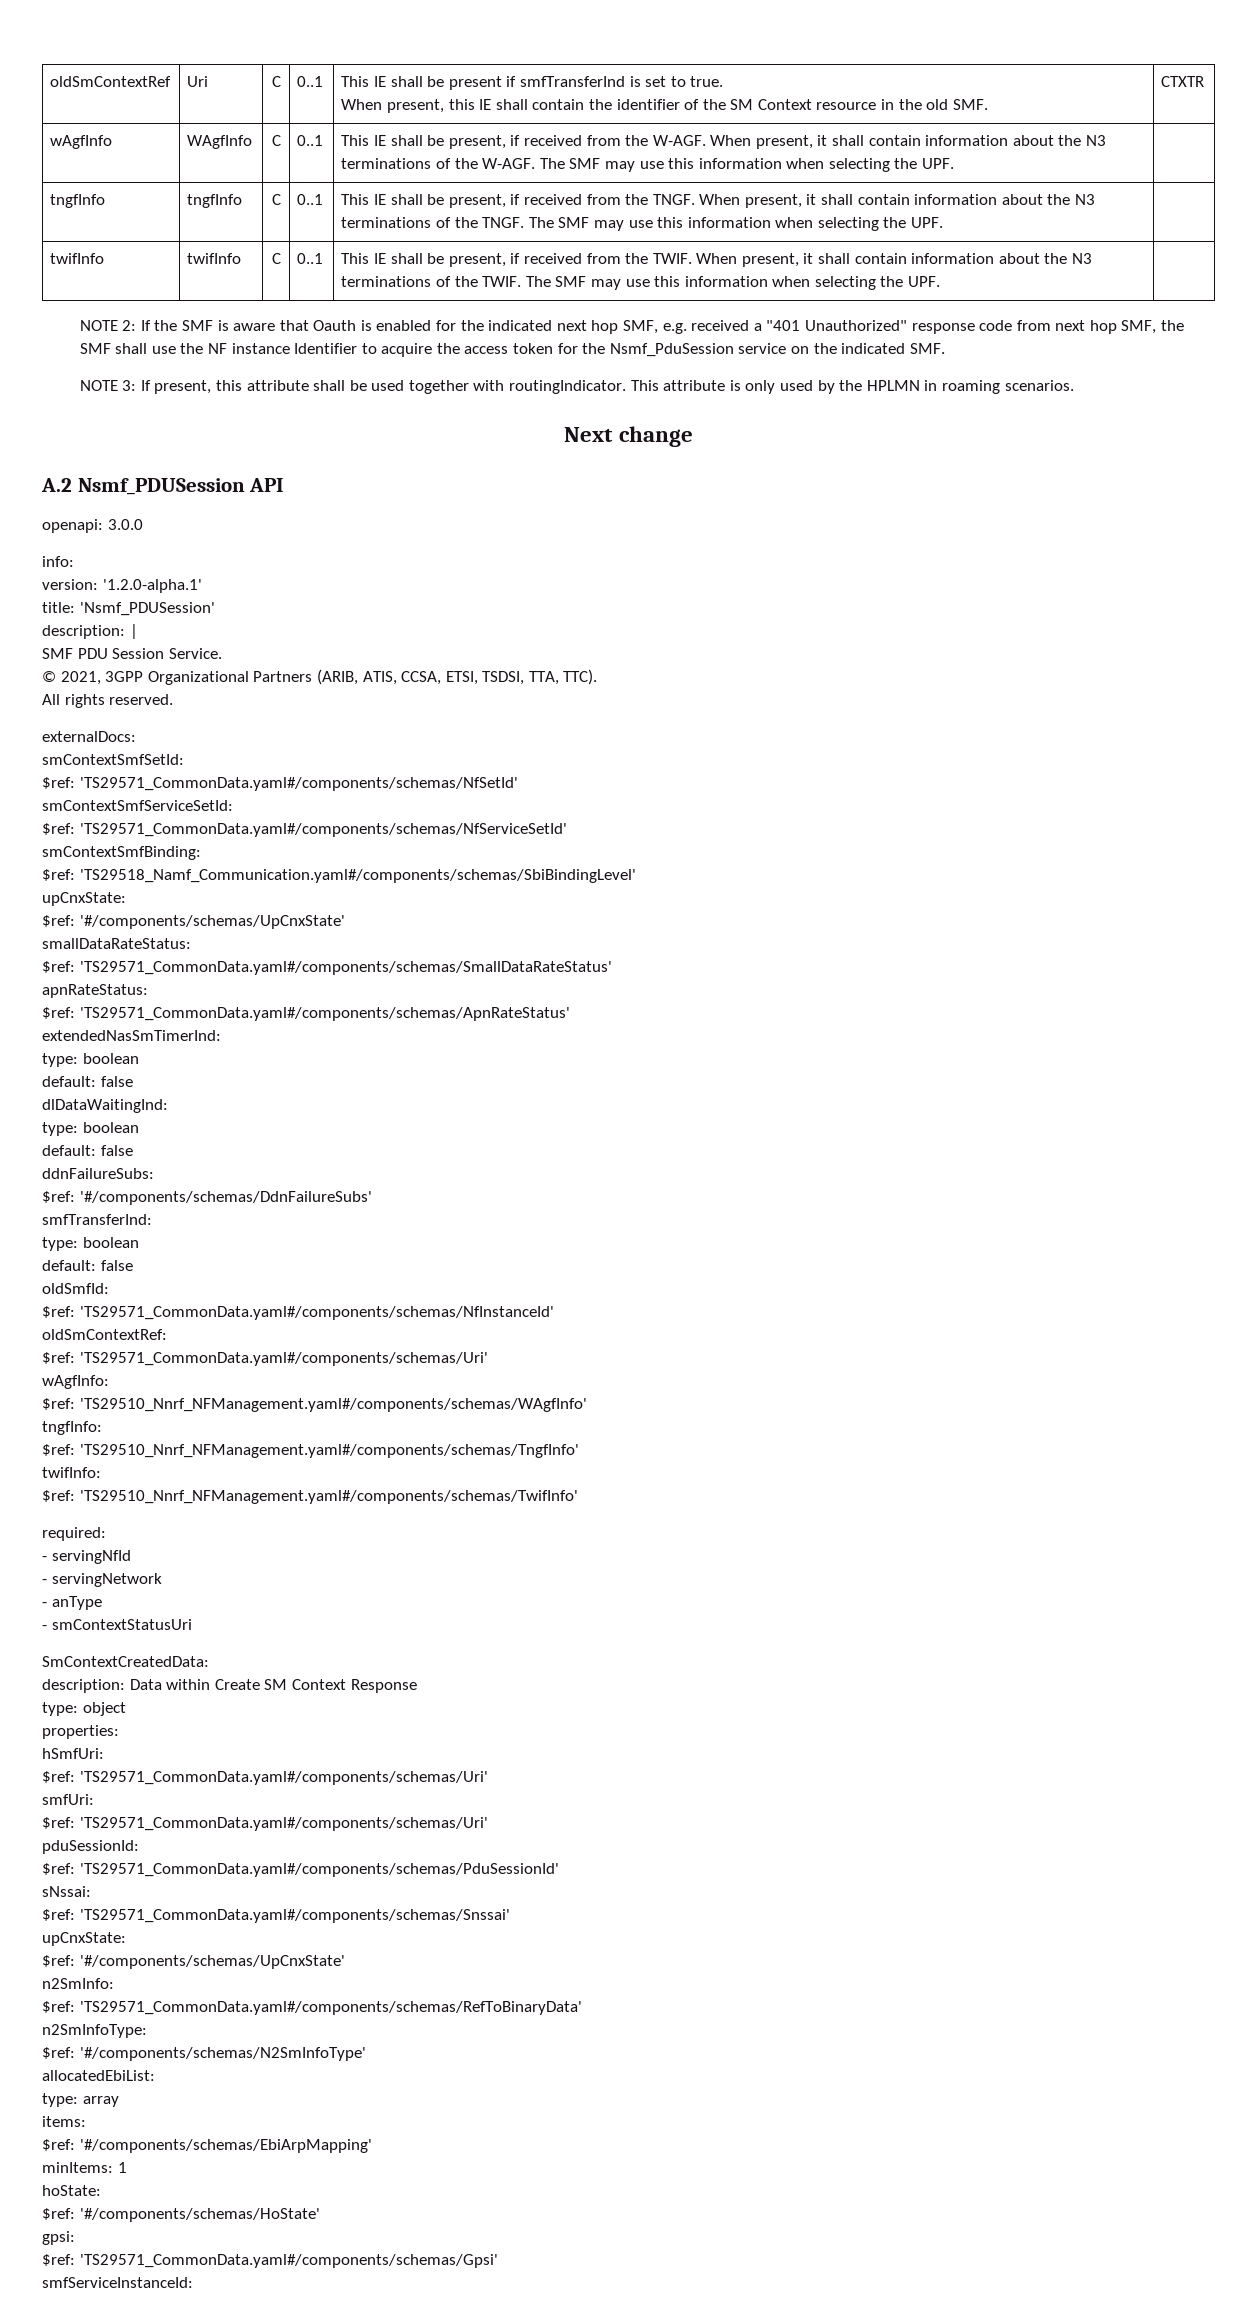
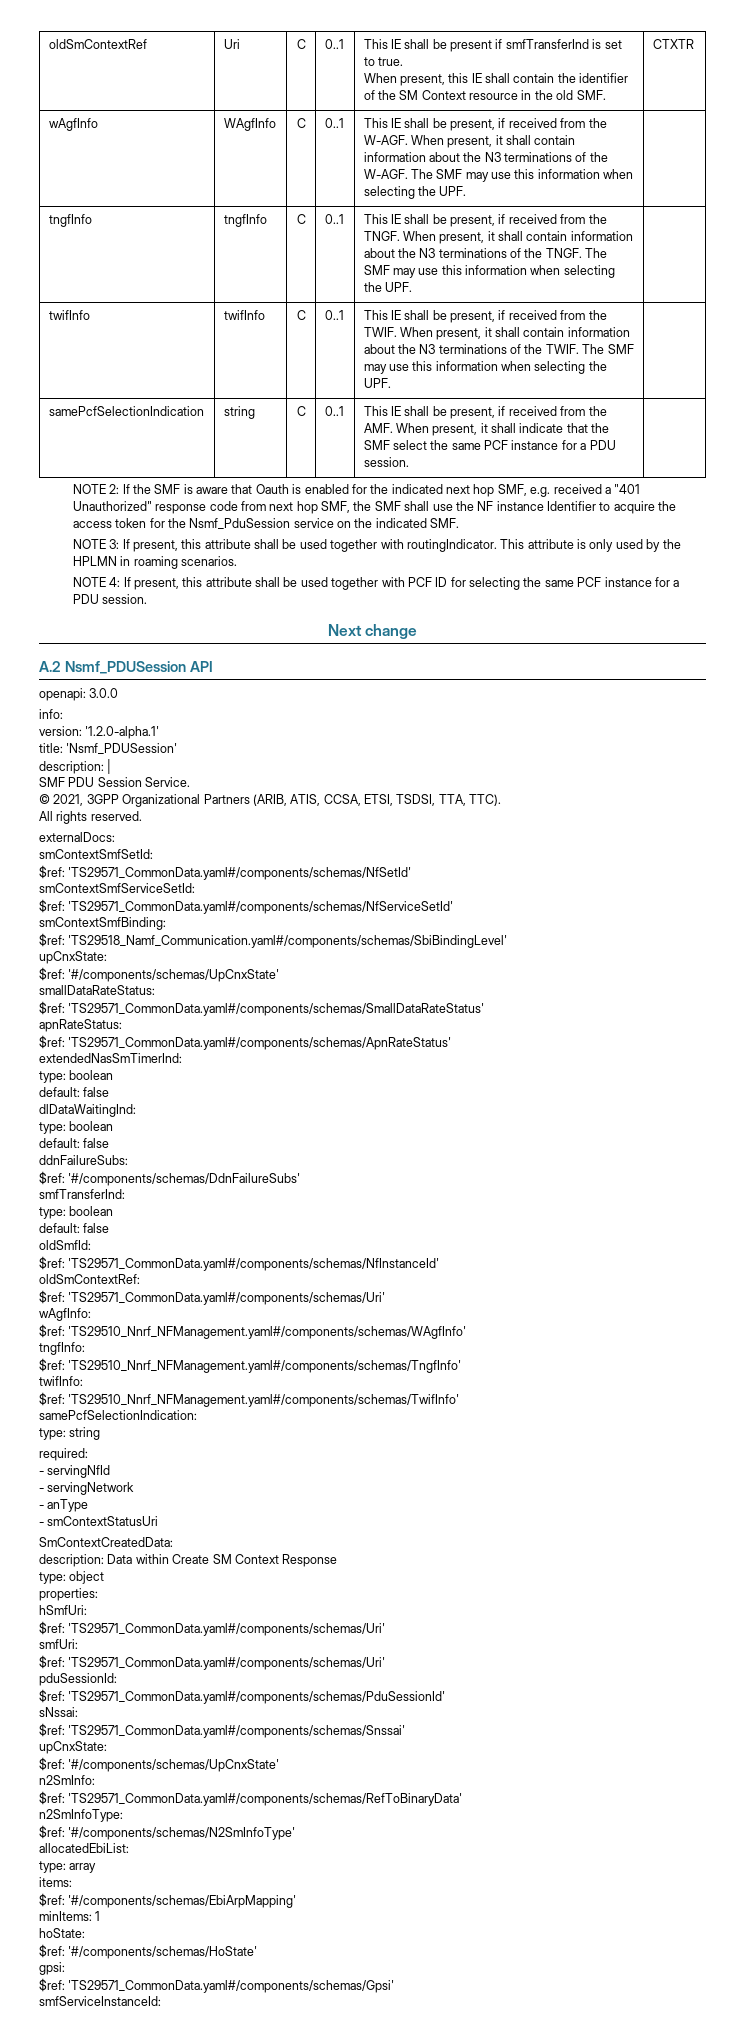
(941, 281) none -> [48,406,204,416] [223,406,255,419] [296,406,306,416] [324,406,344,416] [363,406,607,419] [363,423,610,436] [363,440,616,450] [363,457,409,467] // samePcfSelectionIndication | string | C | 0..1 | This IE shall be present, if received from the AMF. When present, it shall indicate that the SMF select the same PCF instance for a PDU session. |
(1074, 385) none -> [72,577,680,590] [72,594,148,604] // NOTE 4: If present, this attribute shall be used together with PCF ID for selecting the same PCF instance for a PDU session.
(578, 1497) none -> [39,1410,197,1420] [39,1427,101,1440] // samePcfSelectionIndication: // type: string

